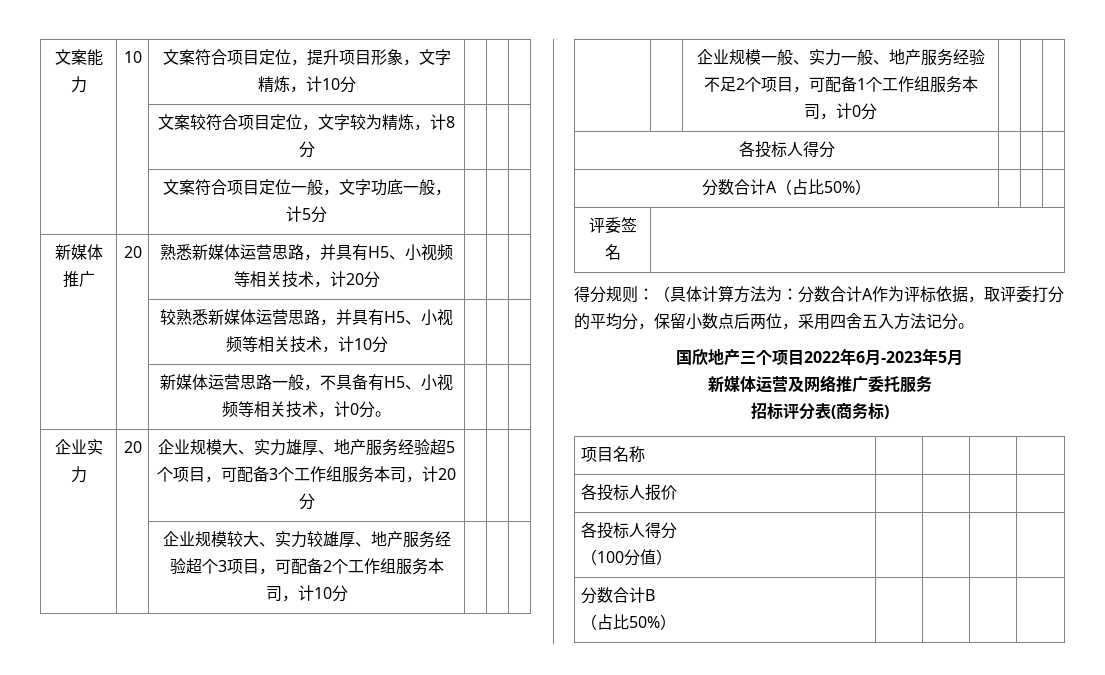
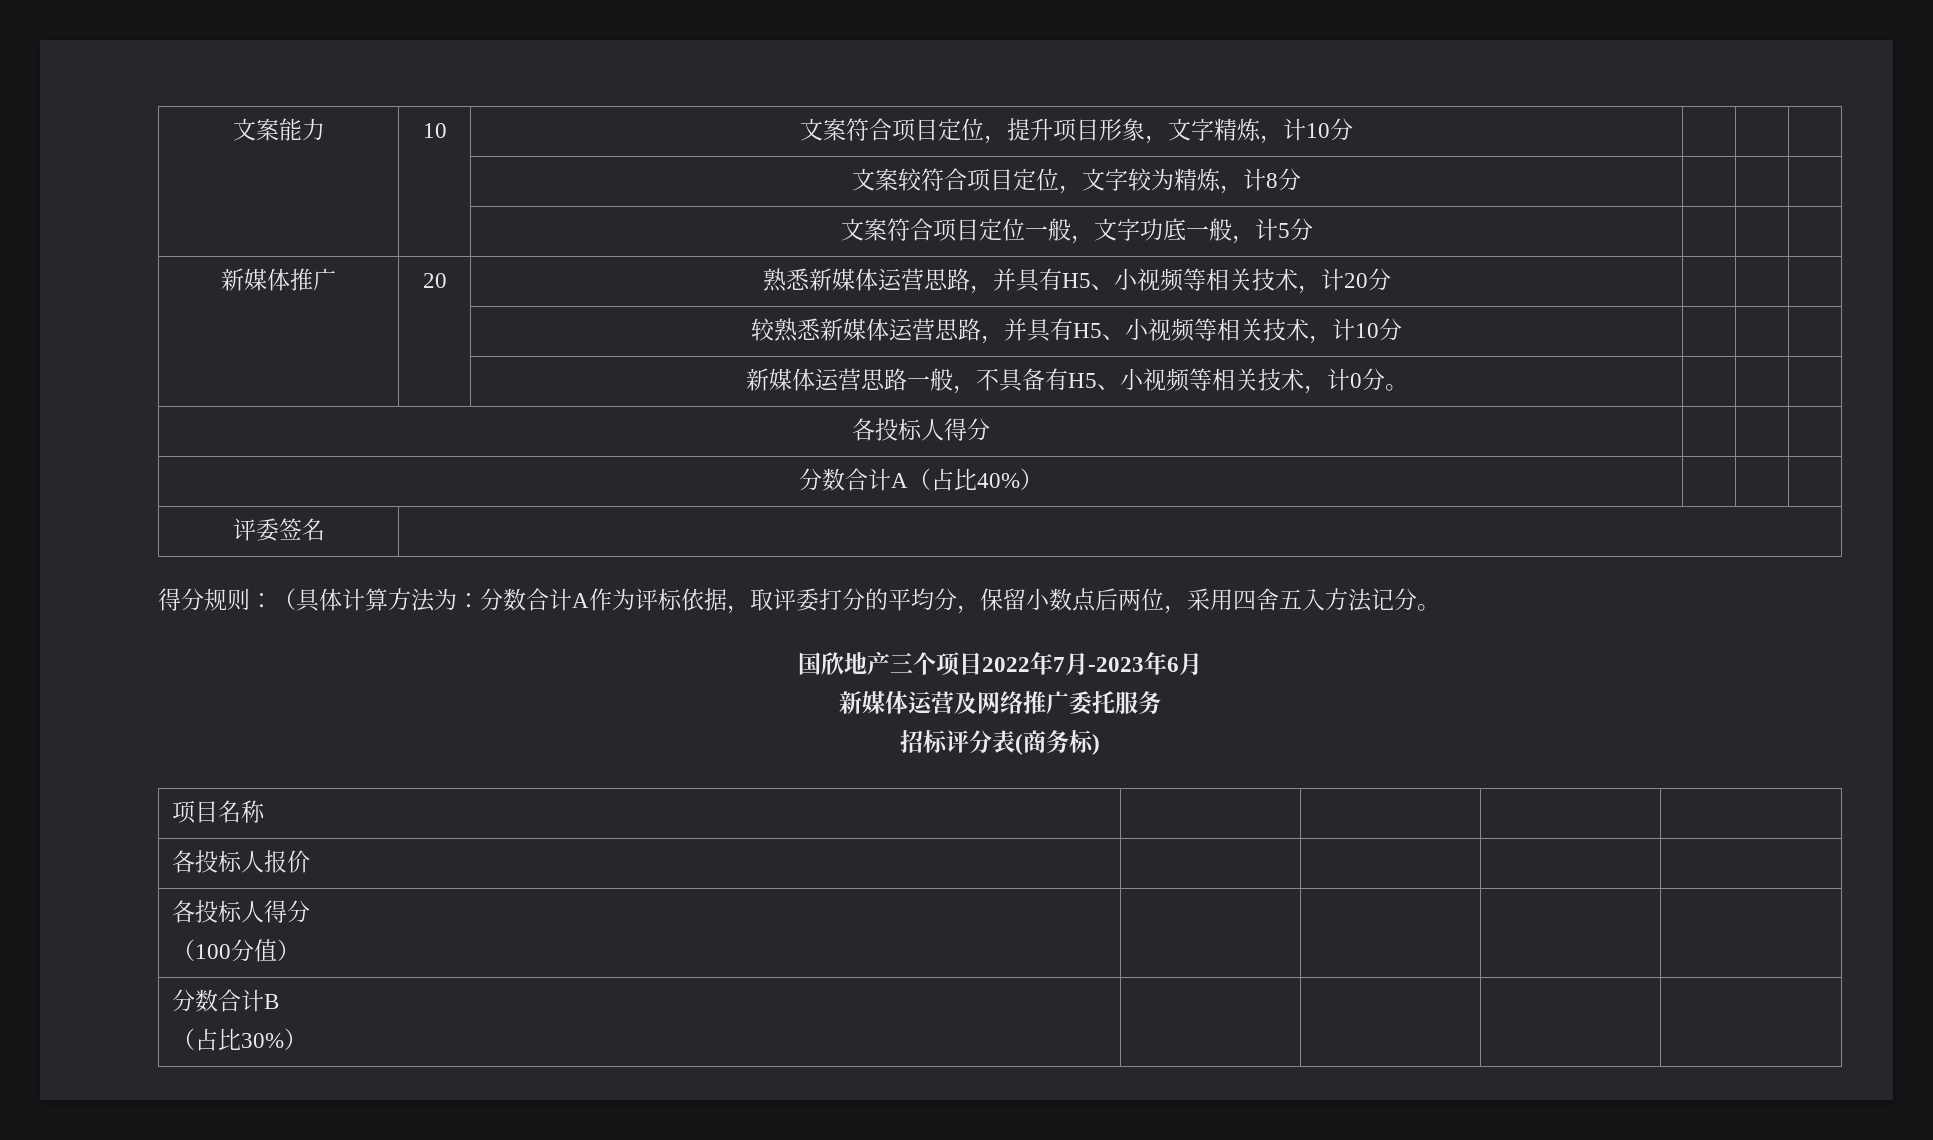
[54,439,103,455] [70,466,87,483] [123,441,142,453] [158,439,455,456] [157,466,456,483] [298,493,315,510] [162,531,451,548] [169,558,444,575] [265,585,348,602] [696,49,985,66] [703,76,978,93] [804,103,877,120] // 企业实力 | 20 | 企业规模大、实力雄厚、地产服务经验超5个项目，可配备3个工作组服务本司，计20分 | | | // | | 企业规模较大、实力较雄厚、地产服务经验超个3项目，可配备2个工作组服务本司，计10分 | | | // | | 企业规模一般、实力一般、地产服务经验不足2个项目，可配备1个工作组服务本司，计0分 | | | -> (1408, 387) none
[824,181,855,193] 50% -> [976,473,1020,488] 40%
[856,351,865,363] 6 -> [1053,657,1065,672] 7
[938,351,947,363] 5 -> [1167,657,1179,672] 6
[628,616,660,628] 50% -> [240,1033,284,1048] 30%

